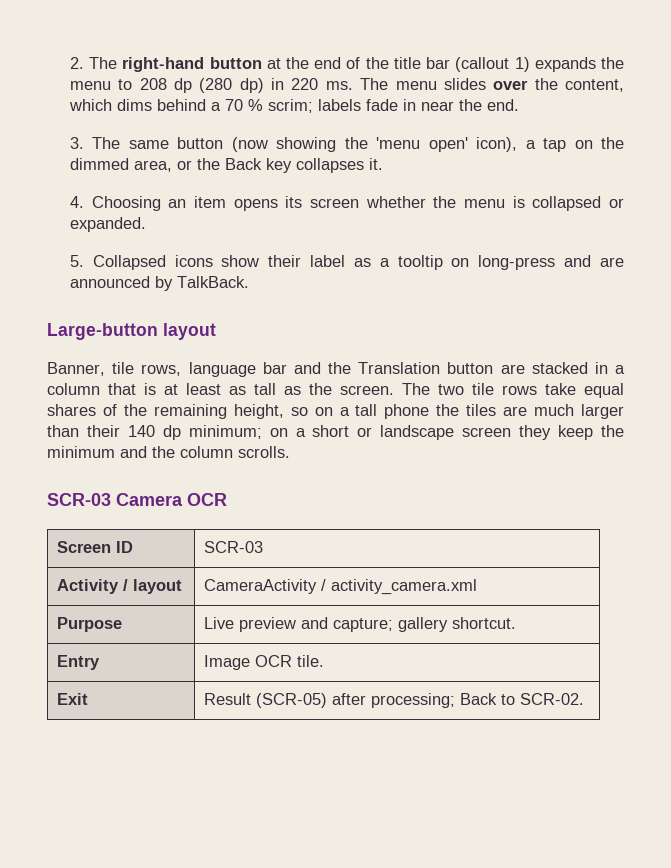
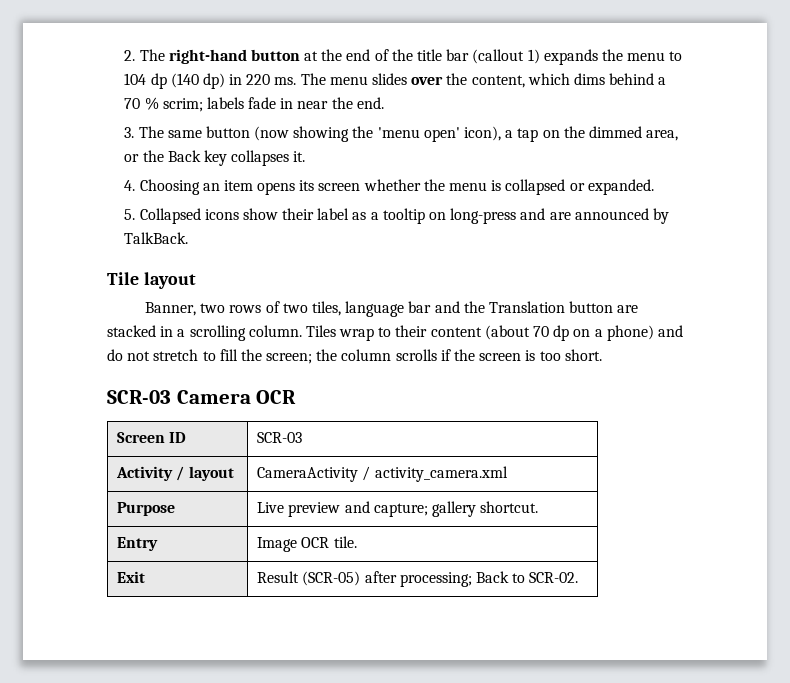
[139,78,233,93] 208 dp (280 -> [124,73,199,89] 104 dp (140
[47,323,158,340] Large-button -> [107,272,139,285] Tile
[112,362,182,376] tile rows, -> [200,301,342,316] two rows of two tiles,
[47,383,624,398] [47,404,625,419] [47,425,624,440] [47,446,290,458] column that is at least as tall as the screen. The two tile rows take equal shares of the remaining height, so on a tall phone the tiles are much larger than their 140 dp minimum; on a short or landscape screen they keep the minimum and the column scrolls. -> [189,325,683,341] [107,349,602,364] scrolling column. Tiles wrap to their content (about 70 dp on a phone) and do not stretch to fill the screen; the column scrolls if the screen is too short.

